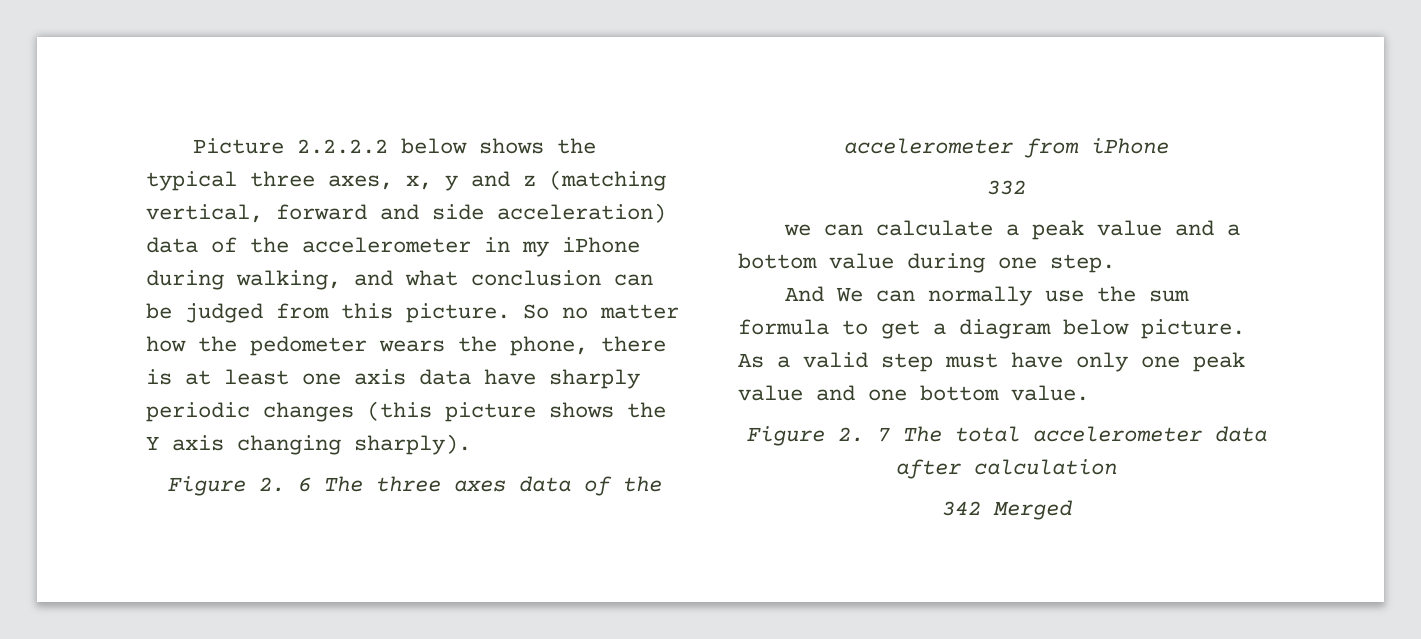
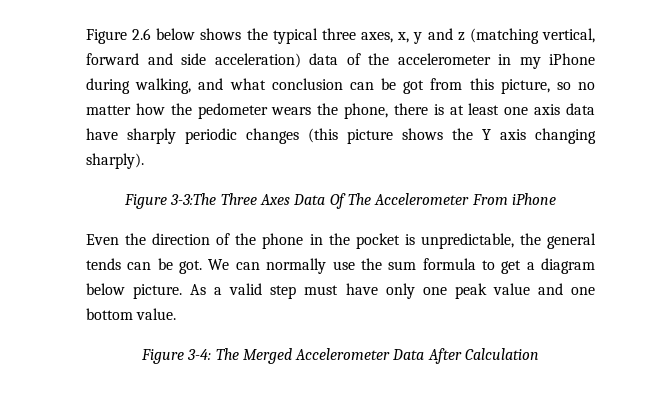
[193,138,389,154] Picture 2.2.2.2 -> [86,28,152,44] Figure 2.6
[185,303,263,323] judged -> [403,80,425,94] got
[406,303,549,323] picture. So -> [500,79,571,94] picture, so
[258,476,662,496] [844,138,1169,158] [987,180,1026,195] [784,220,1241,240] [738,253,1115,273] [785,286,825,302] 2. 6 The three axes data of the accelerometer from iPhone // 332 // we can calculate a peak value and a bottom value during one step. // And -> [170,193,556,209] [86,233,596,249] [86,258,203,274] 3-3:The Three Axes Data Of The Accelerometer From iPhone // Even the direction of the phone in the pocket is unpredictable, the general tends can be got.
[837,426,1267,442] [896,459,1117,479] [941,500,1072,520] 2. 7 The total accelerometer data after calculation // 342 Merged -> [187,348,540,364] 3-4: The Merged Accelerometer Data After Calculation

